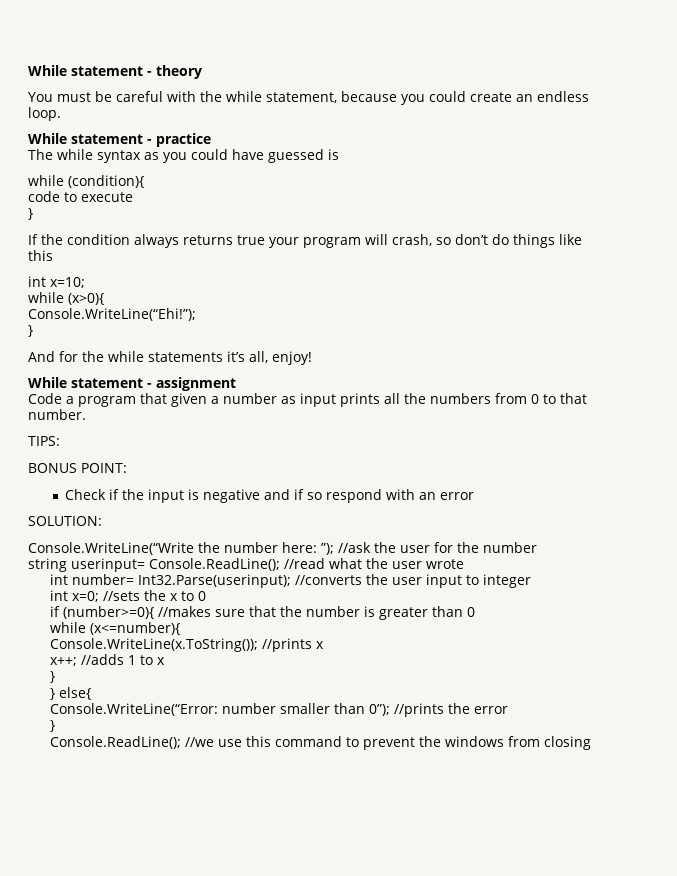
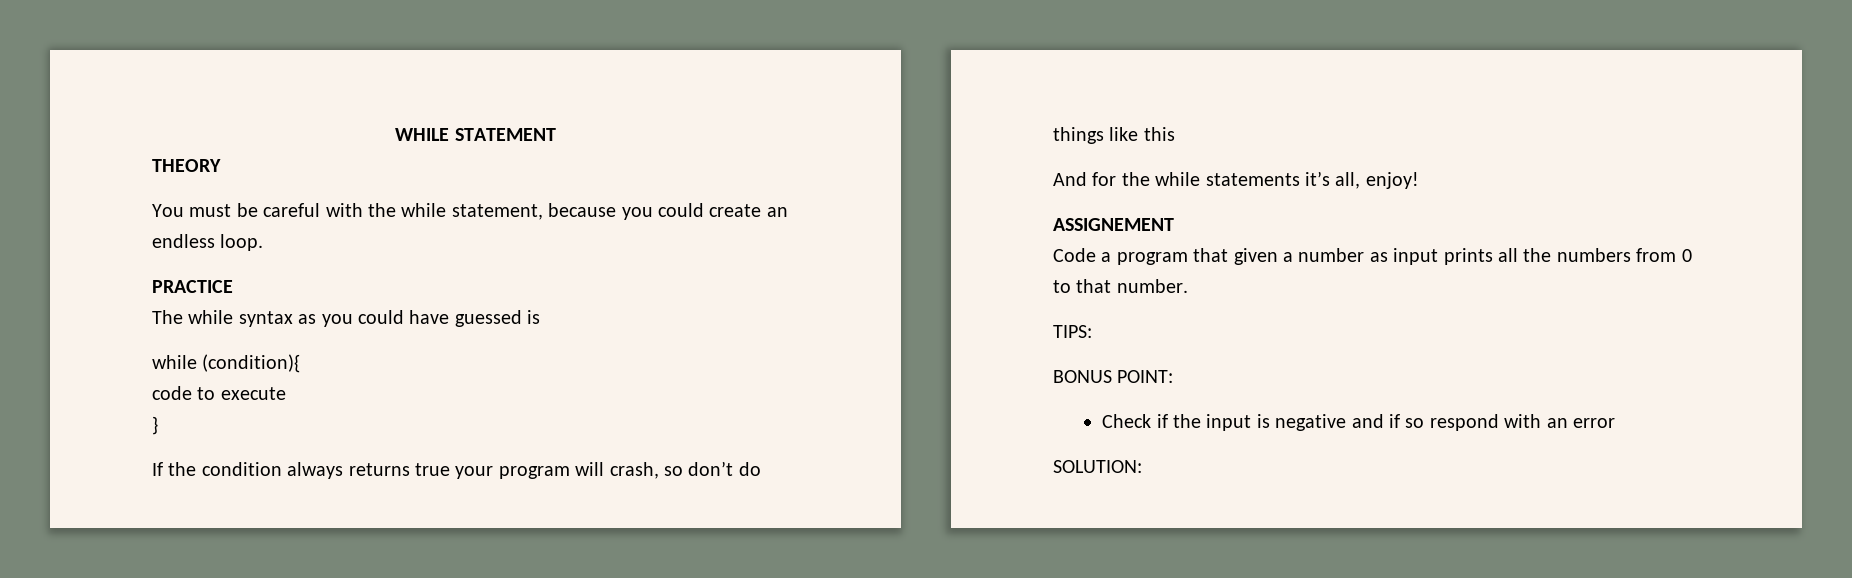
[28,65,202,79] While statement - theory -> [395,128,556,141] [152,159,221,172] WHILE STATEMENT // THEORY
[28,133,211,147] While statement - practice -> [152,280,233,293] PRACTICE
[28,276,85,288] [28,292,104,305] [28,308,196,321] [28,325,33,337] // int x=10; // while (x>0){ // Console.WriteLine(“Ehi!”); // } -> (1175, 134) none
[28,377,236,391] While statement - assignment -> [1053,218,1174,231] ASSIGNEMENT
[28,542,537,555] [28,558,464,572] [50,574,532,588] [50,590,207,602] [50,606,476,620] [50,622,181,635] [50,638,325,652] [50,654,166,666] [50,671,56,683] [50,687,92,700] [50,703,509,717] [50,720,56,732] [50,736,592,750] // Console.WriteLine(“Write the number here: ”); //ask the user for the number // string userinput= Console.ReadLine(); //read what the user wrote // int number= Int32.Parse(userinput); //converts the user input to integer // int x=0; //sets the x to 0 // if (number>=0){ //makes sure that the number is greater than 0 // while (x<=number){ // Console.WriteLine(x.ToString()); //prints x // x++; //adds 1 to x // } // } else{ // Console.WriteLine(“Error: number smaller than 0”); //prints the error // } // Console.ReadLine(); //we use this command to prevent the windows from closing -> (1142, 466) none

